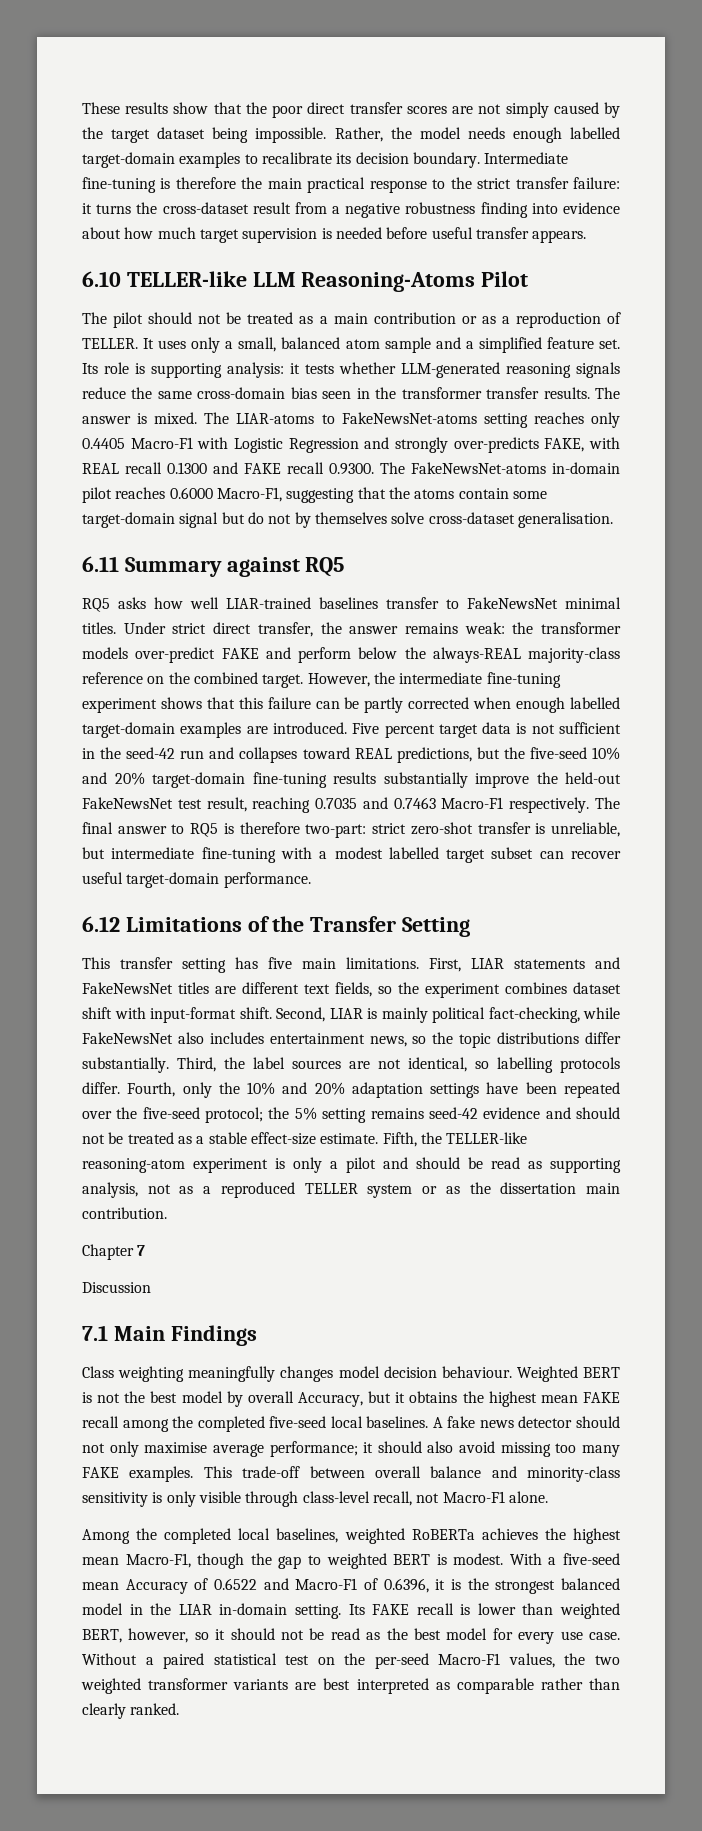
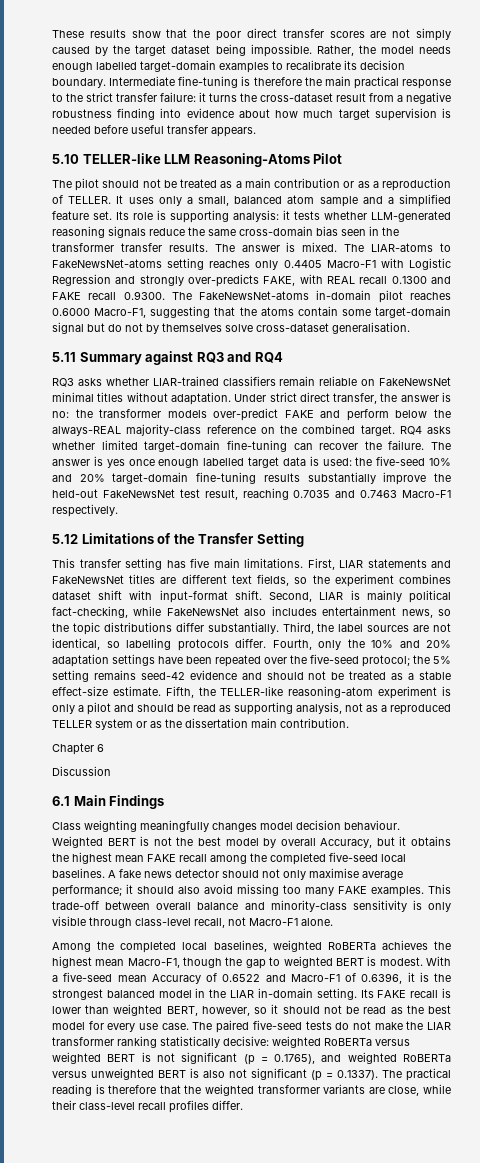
[82,271,121,287] 6.10 -> [52,154,79,164] 5.10
[82,556,119,572] 6.11 -> [52,352,76,362] 5.11
[305,557,345,577] [82,597,621,612] [82,622,116,634] RQ5 // RQ5 asks how well LIAR-trained baselines transfer to FakeNewsNet minimal titles. -> [196,352,283,363] [52,376,451,387] [52,392,231,405] RQ3 and RQ4 // RQ3 asks whether LIAR-trained classifiers remain reliable on FakeNewsNet minimal titles without adaptation.
[404,622,505,634] remains weak: -> [442,392,452,402] [52,411,69,418] is no:
[307,672,561,688] [82,697,621,713] [82,722,622,738] [82,747,500,763] However, the intermediate fine-tuning experiment shows that this failure can be partly corrected when enough labelled target-domain examples are introduced. Five percent target data is not sufficient in the seed-42 run and collapses toward REAL predictions, but -> [399,426,451,435] [52,440,451,452] [52,456,352,468] RQ4 asks whether limited target-domain fine-tuning can recover the failure. The answer is yes once enough labelled target data is used:
[595,797,620,809] [82,822,621,838] [82,847,621,863] [82,872,311,888] [82,916,120,932] The final answer to RQ5 is therefore two-part: strict zero-shot transfer is unreliable, but intermediate fine-tuning with a modest labelled target subset can recover useful target-domain performance. // 6.12 -> [52,534,78,544] // 5.12
[137,1245,146,1256] 7 -> [97,744,104,752] 6
[82,1325,108,1341] 7.1 -> [52,796,70,806] 6.1
[82,1653,621,1669] [81,1678,620,1694] [82,1703,180,1719] Without a paired statistical test on the per-seed Macro-F1 values, the two weighted transformer variants are best interpreted as comparable rather than clearly ranked. -> [192,1020,451,1033] [52,1036,410,1048] [52,1052,452,1065] [52,1068,451,1081] [52,1084,452,1096] [52,1100,243,1113] The paired five-seed tests do not make the LIAR transformer ranking statistically decisive: weighted RoBERTa versus weighted BERT is not significant (p = 0.1765), and weighted RoBERTa versus unweighted BERT is also not significant (p = 0.1337). The practical reading is therefore that the weighted transformer variants are close, while their class-level recall profiles differ.

